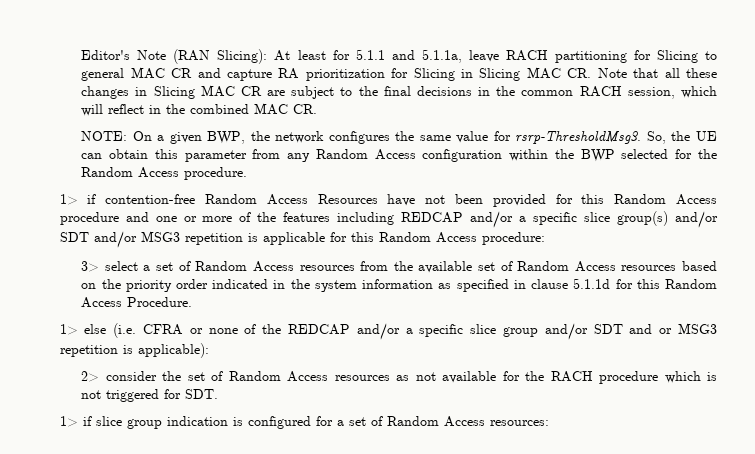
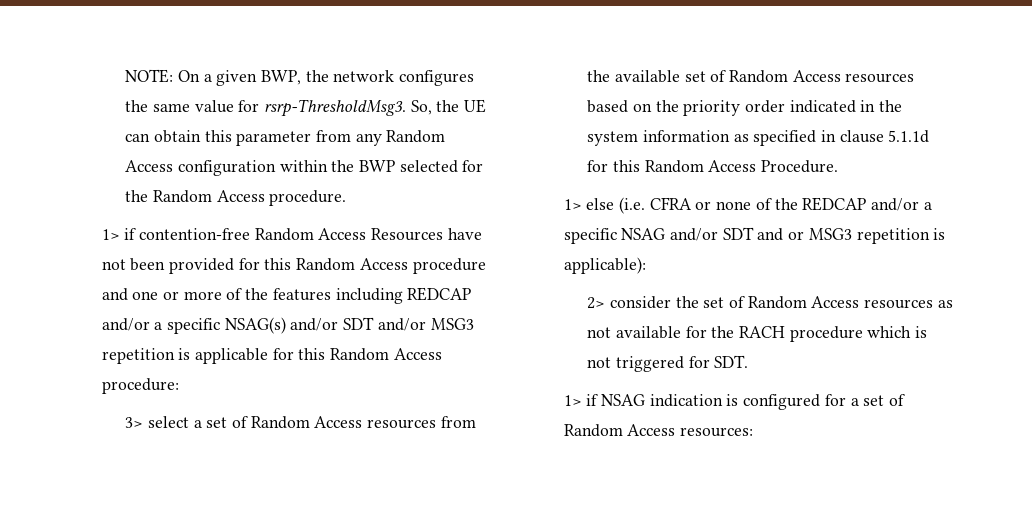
[81,49,717,64] [81,67,717,81] [81,85,717,99] [81,103,318,116] Editor's Note (RAN Slicing): At least for 5.1.1 and 5.1.1a, leave RACH partitioning for Slicing to general MAC CR and capture RA prioritization for Slicing in Slicing MAC CR. Note that all these changes in Slicing MAC CR are subject to the final decisions in the common RACH session, which will reflect in the combined MAC CR. // -> (125, 76) none
[584,211,669,226] slice group(s) -> [224,317,286,334] NSAG(s)
[470,324,539,337] slice group -> [621,228,666,240] NSAG
[95,416,162,429] slice group -> [601,394,646,406] NSAG

